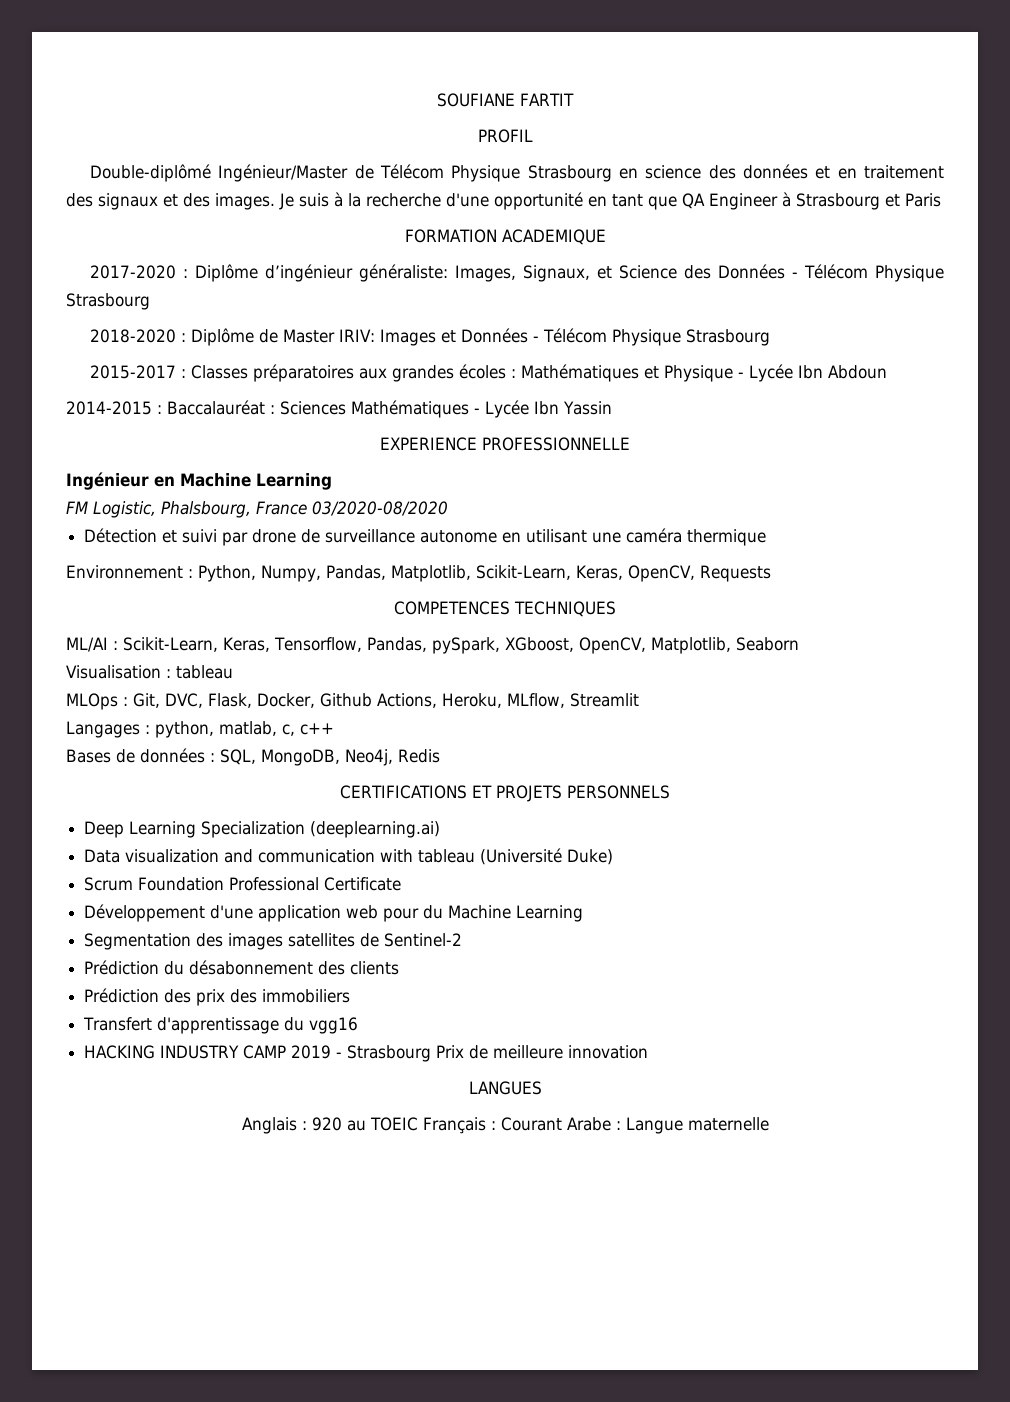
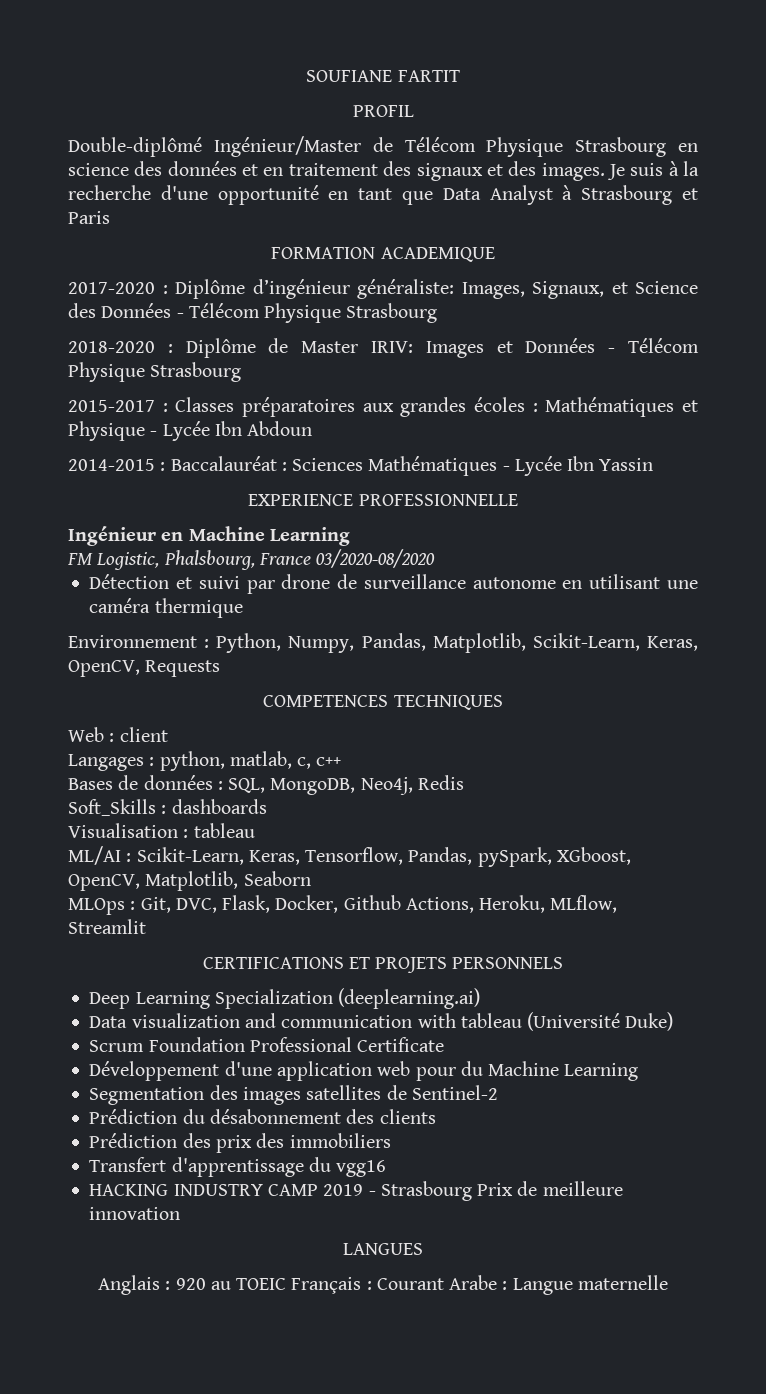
[682,193,778,210] QA Engineer -> [442,185,553,205] Data Analyst
[66,637,799,654] [66,665,233,679] [66,693,639,710] ML/AI : Scikit-Learn, Keras, Tensorflow, Pandas, pySpark, XGboost, OpenCV, Matplotlib, Seaborn // Visualisation : tableau // MLOps : Git, DVC, Flask, Docker, Github Actions, Heroku, MLflow, Streamlit -> [68,727,168,742] Web : client
(440, 756) none -> [68,799,267,816] [68,823,255,838] [68,846,631,867] [68,871,311,891] [68,895,618,915] [68,919,146,934] // Soft_Skills : dashboards // Visualisation : tableau // ML/AI : Scikit-Learn, Keras, Tensorflow, Pandas, pySpark, XGboost, OpenCV, Matplotlib, Seaborn // MLOps : Git, DVC, Flask, Docker, Github Actions, Heroku, MLflow, Streamlit

